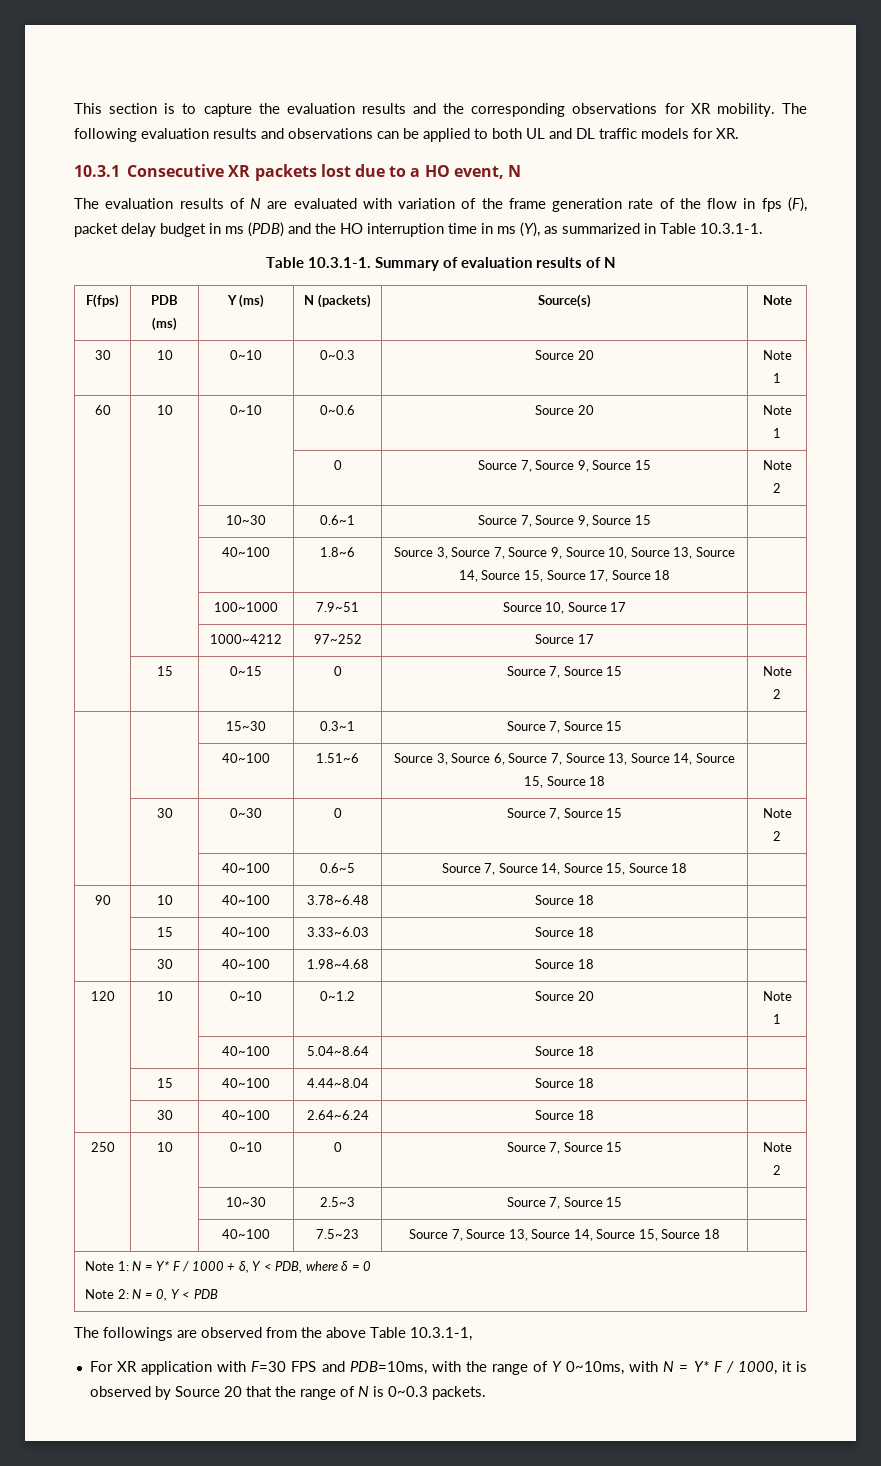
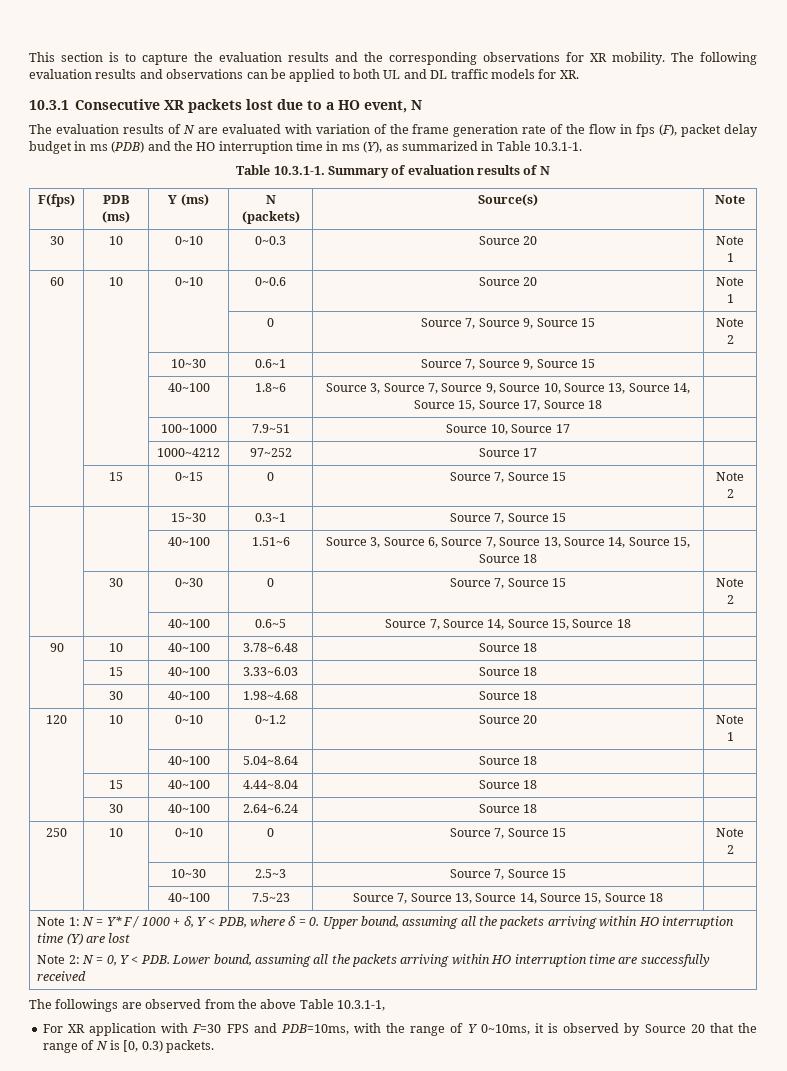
[363,1261,372,1271] 0 -> [309,916,734,929] [37,933,131,945] 0. Upper bound, assuming all the packets arriving within HO interruption time (Y) are lost
[193,1289,218,1299] PDB -> [140,954,710,967] [37,971,87,982] PDB. Lower bound, assuming all the packets arriving within HO interruption time are successfully received
[629,1361,777,1375] with N = Y* F / 1000, -> (530, 1029) none
[387,1386,428,1397] 0~0.3 -> [123,1040,163,1052] [0, 0.3)

